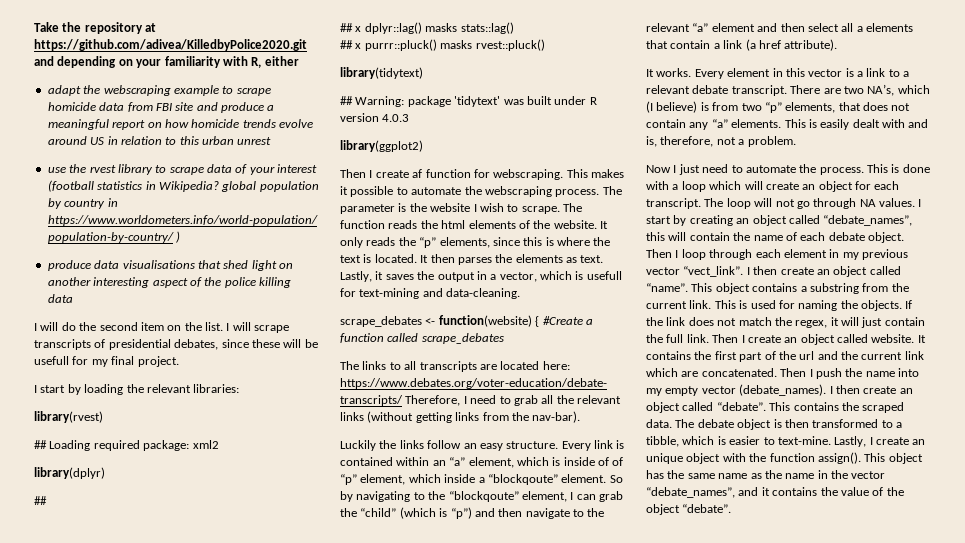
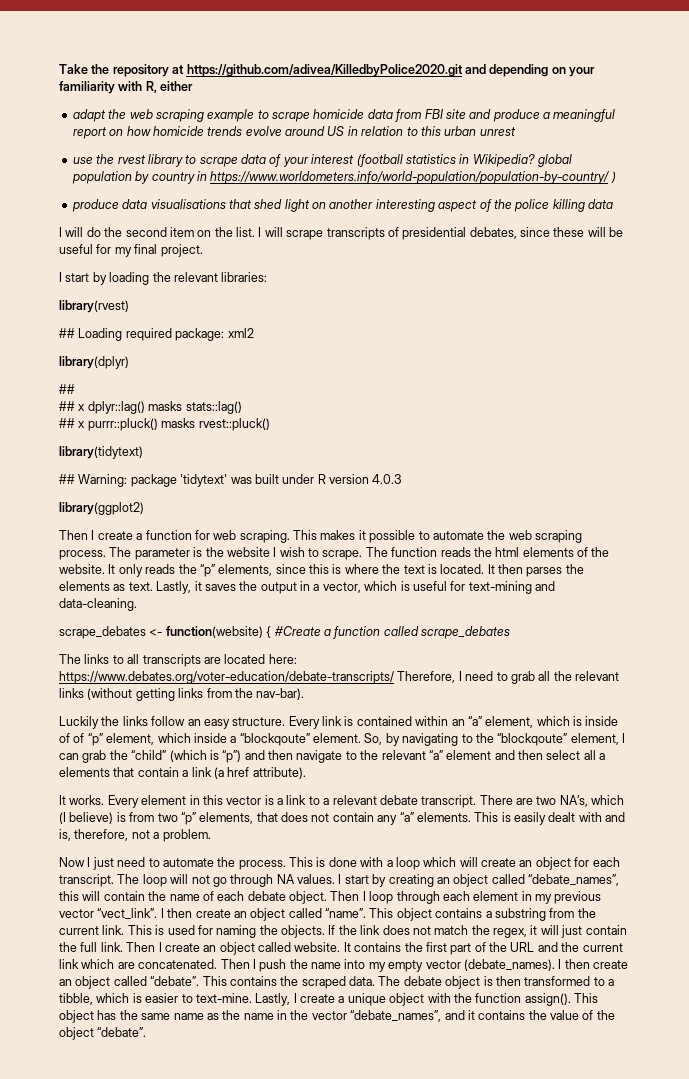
[103,85,171,96] webscraping -> [129,109,204,122] web scraping
[34,356,69,365] usefull -> [59,244,93,254] useful
[412,169,423,178] af -> [136,533,143,540] a
[493,169,564,180] webscraping. -> [213,530,290,543] web scraping.
[484,186,552,197] webscraping -> [508,530,582,543] web scraping
[586,271,622,280] usefull -> [412,581,447,591] useful
[609,475,623,483] So -> [364,733,383,745] So,
[799,351,815,360] url -> [510,942,535,952] URL
[912,439,926,445] an -> [338,996,345,1003] a

